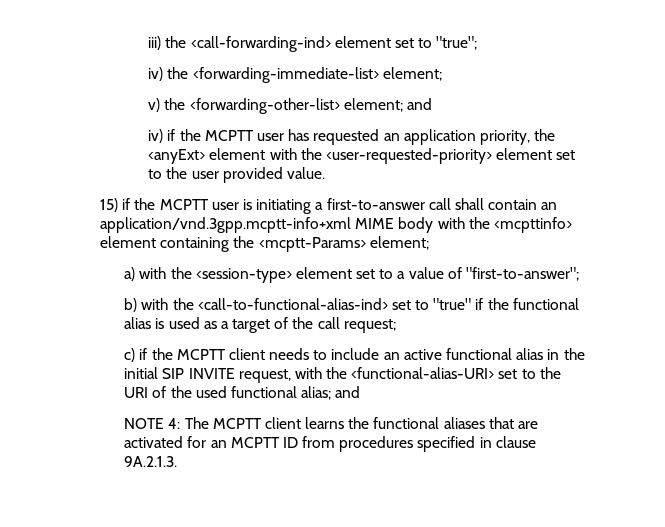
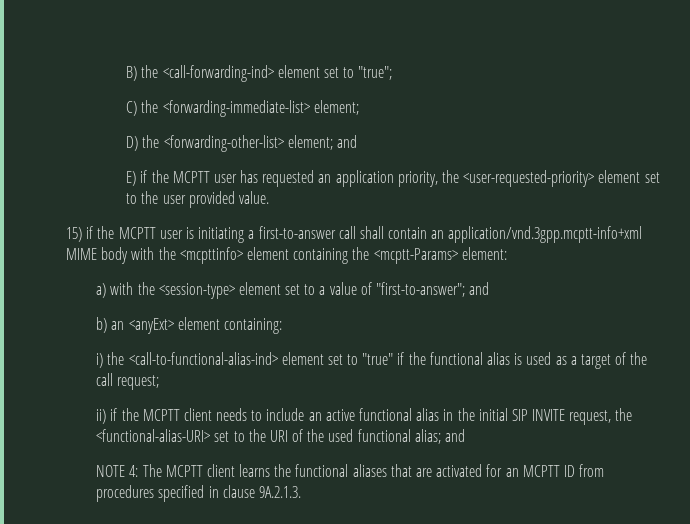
[148,36,162,50] iii) -> [126,66,138,81] B)
[148,67,164,81] iv) -> [126,101,138,116] C)
[148,98,161,112] v) -> [126,136,139,151] D)
[148,129,164,143] iv) -> [126,171,137,186] E)
[148,148,322,164] <anyExt> element with the -> (460, 176) none
[369,236,429,250] element; -> [461,247,507,260] element:
(580, 274) none -> [469,282,490,295] and
[141,298,169,310] with -> [111,317,282,334] [96,353,104,368] an <anyExt> element containing: // i)
(388, 304) none -> [281,352,324,365] element
[124,348,136,362] c) -> [96,409,107,424] ii)
[294,367,322,379] with -> (612, 417) none

